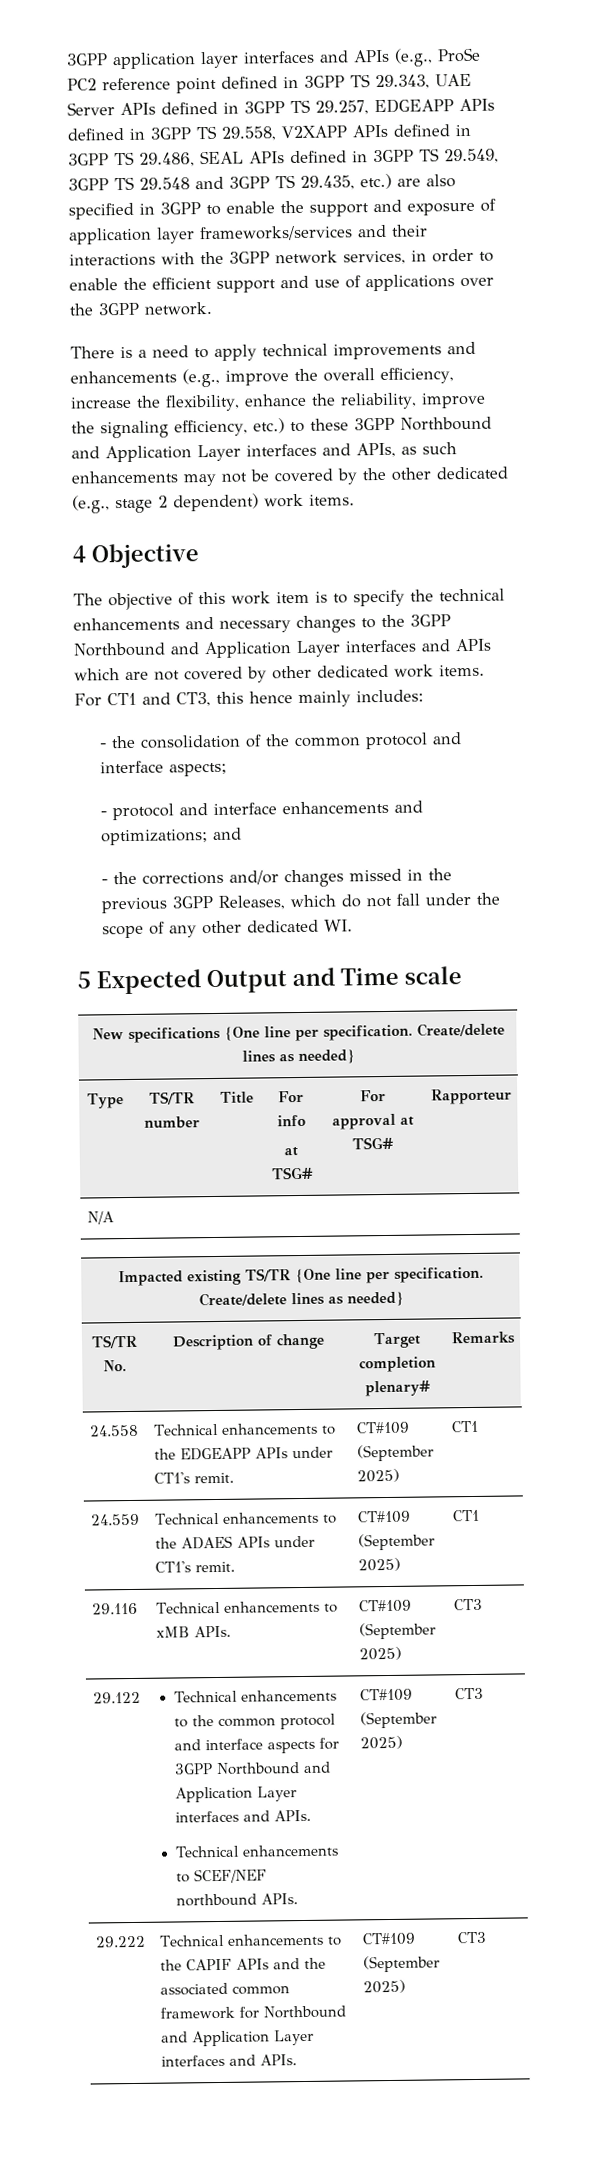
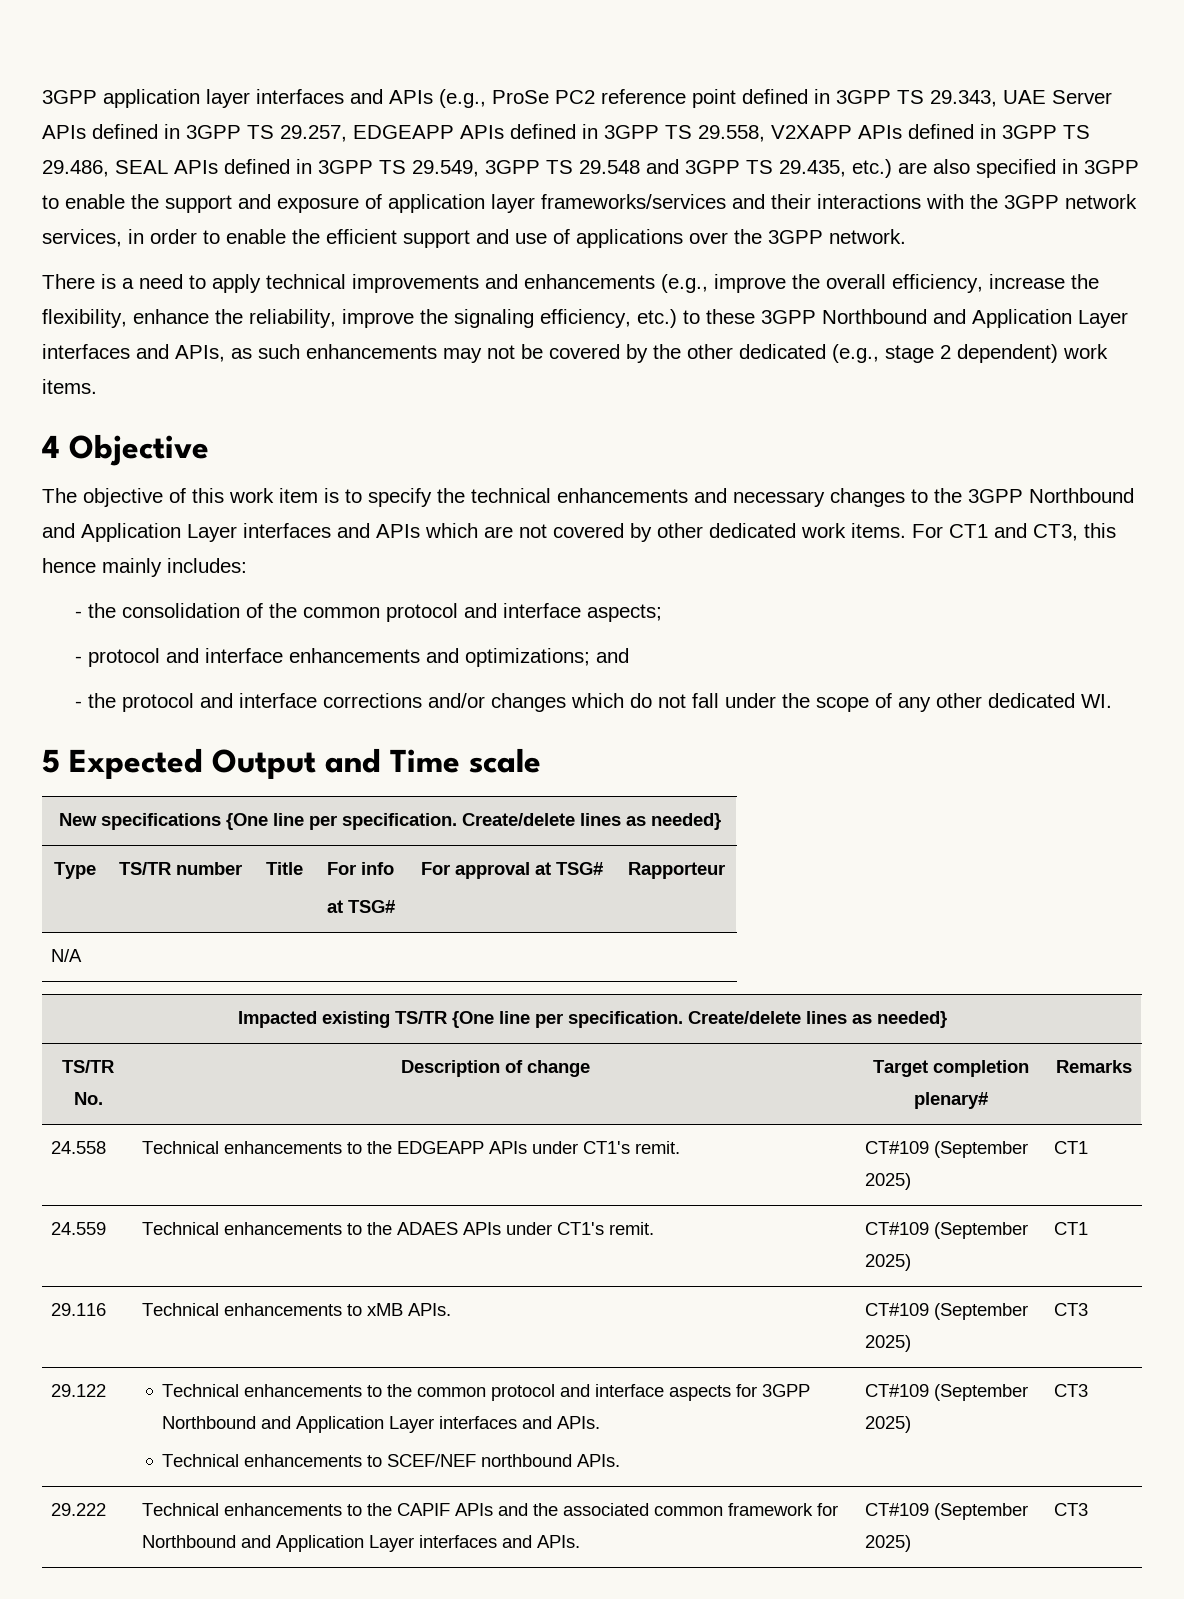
[141,868,452,888] [100,895,285,914] corrections and/or changes missed in the previous 3GPP Releases, -> [122,693,567,712] protocol and interface corrections and/or changes

